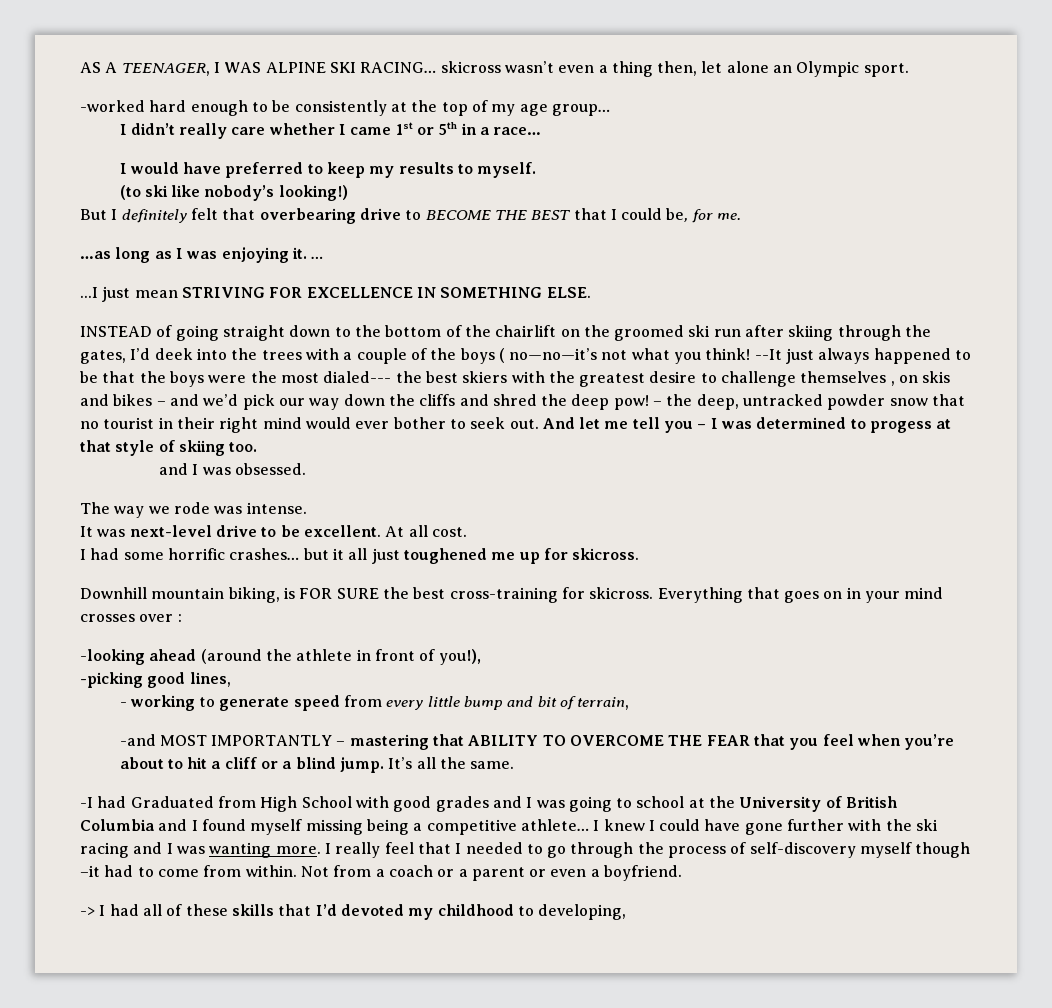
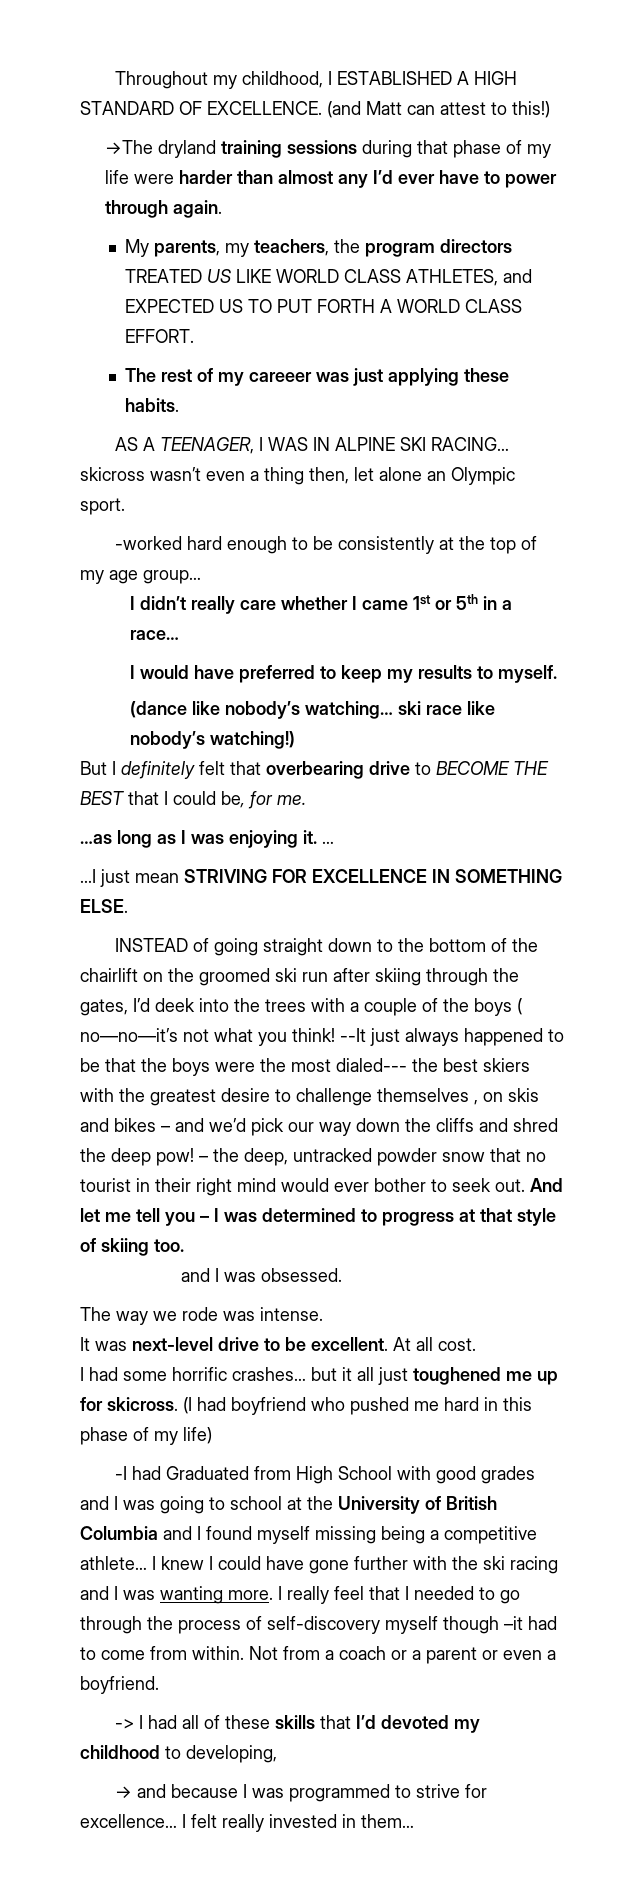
(80, 67) none -> [115,71,518,89] [80,101,550,118] [105,140,552,158] [105,170,558,188] [105,200,223,218] [124,239,512,257] [124,269,532,286] [124,299,522,313] [124,329,194,343] [124,368,509,386] [124,398,179,412] Throughout my childhood, I ESTABLISHED A HIGH STANDARD OF EXCELLENCE. (and Matt can attest to this!) // →The dryland training sessions during that phase of my life were harder than almost any I’d ever have to power through again. // My parents, my teachers, the program directors TREATED US LIKE WORLD CLASS ATHLETES, and EXPECTED US TO PUT FORTH A WORLD CLASS EFFORT. // The rest of my careeer was just applying these habits. //
(262, 67) none -> [313,437,331,451] IN
[119,185,348,201] (to ski like nobody’s looking!) -> [130,701,496,719] [130,731,296,749] (dance like nobody’s watching… ski race like nobody’s watching!)
[870,421,933,433] progess -> [382,1212,454,1226] progress
[80,587,944,603] [80,614,182,622] [80,649,481,665] [80,672,231,688] [119,695,630,711] [119,734,955,750] [119,757,515,773] // Downhill mountain biking, is FOR SURE the best cross-training for skicross. Everything that goes on in your mind crosses over : // -looking ahead (around the athlete in front of you!), // -picking good lines, // - working to generate speed from every little bump and bit of terrain, // -and MOST IMPORTANTLY – mastering that ABILITY TO OVERCOME THE FEAR that you feel when you’re about to hit a cliff or a blind jump. It’s all the same. -> [183,1397,532,1415] [80,1427,212,1445] (I had boyfriend who pushed me hard in this phase of my life)
(627, 912) none -> [115,1784,488,1802] [80,1814,414,1832] // → and because I was programmed to strive for excellence… I felt really invested in them…

